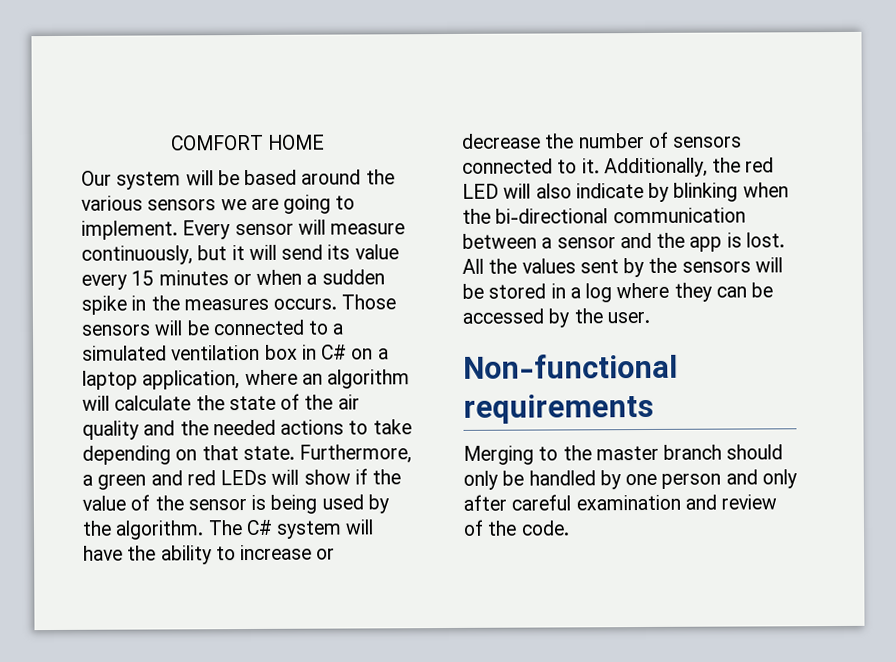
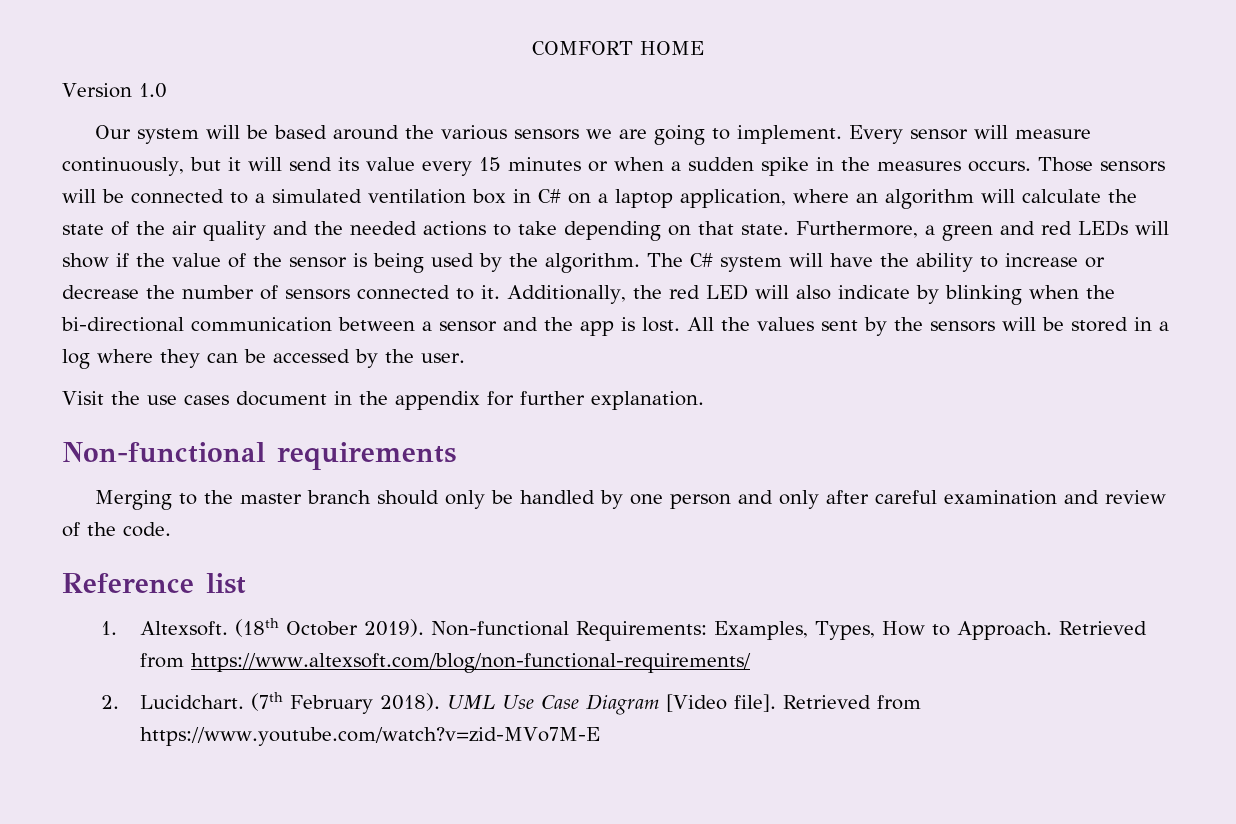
(326, 142) none -> [62,83,167,98] // Version 1.0
(650, 317) none -> [62,391,704,410] // Visit the use cases document in the appendix for further explanation.
(570, 528) none -> [62,573,246,594] [100,618,1147,641] [139,653,751,673] [100,692,921,715] [139,727,600,746] // Reference list // 1. Altexsoft. (18th October 2019). Non-functional Requirements: Examples, Types, How to Approach. Retrieved from https://www.altexsoft.com/blog/non-functional-requirements/ // 2. Lucidchart. (7th February 2018). UML Use Case Diagram [Video file]. Retrieved from https://www.youtube.com/watch?v=zid-MVo7M-E

